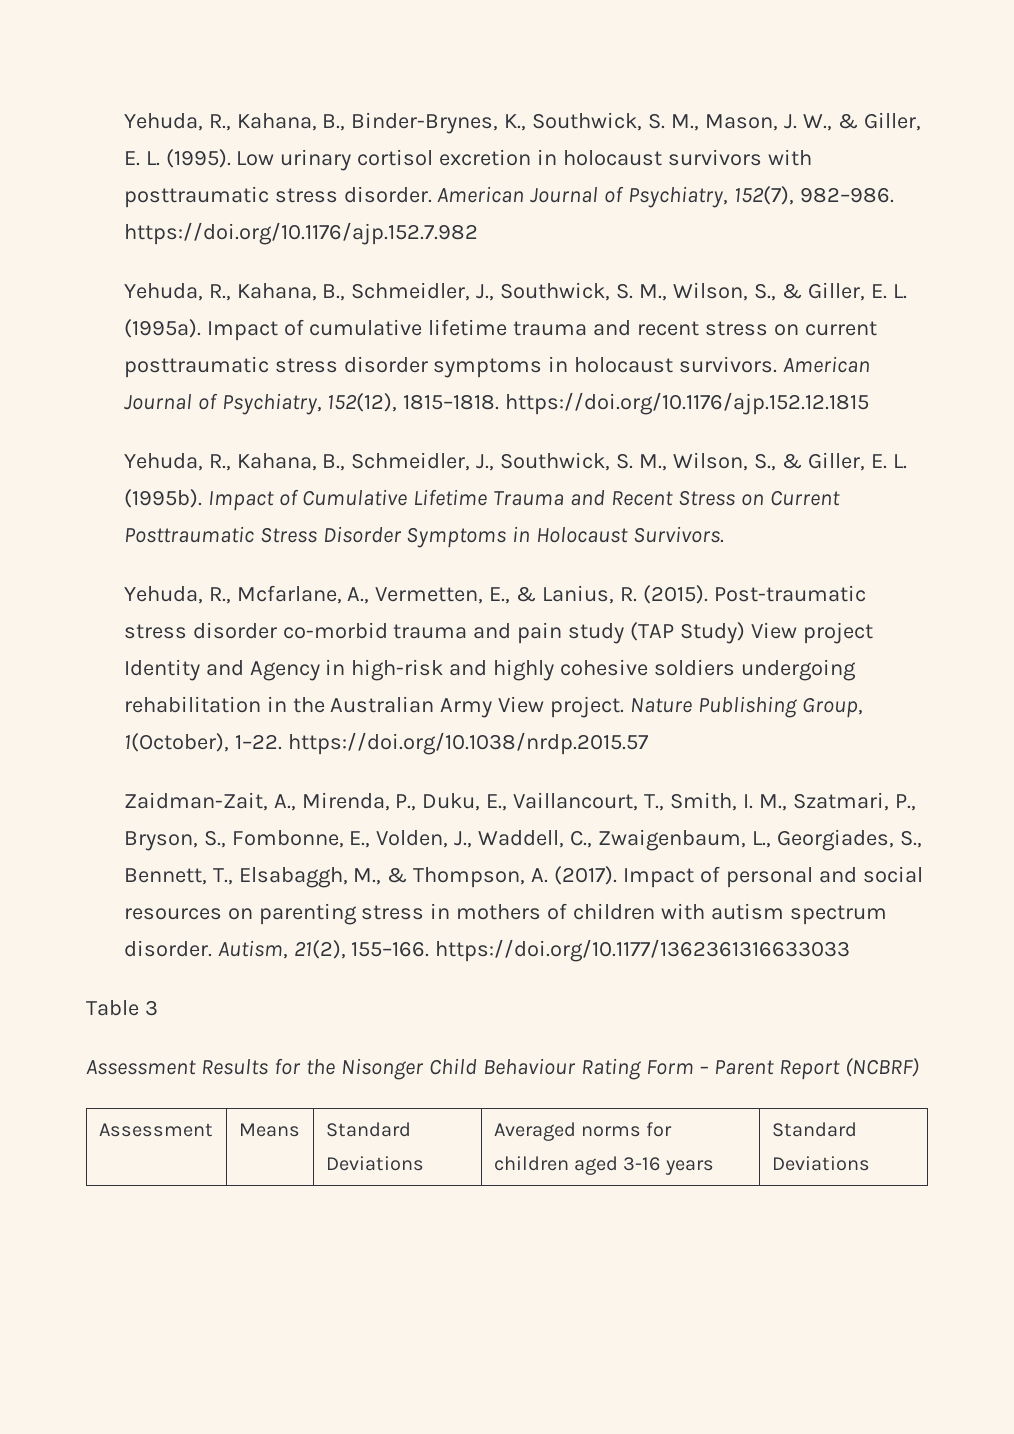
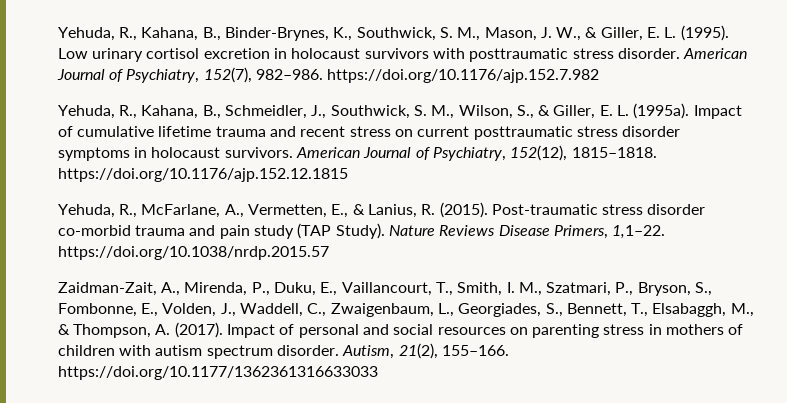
[236,452,907,471] [123,489,841,511] [123,526,725,548] [123,585,342,604] Kahana, B., Schmeidler, J., Southwick, S. M., Wilson, S., & Giller, E. L. (1995b). Impact of Cumulative Lifetime Trauma and Recent Stress on Current Posttraumatic Stress Disorder Symptoms in Holocaust Survivors. // Yehuda, R., Mcfarlane, -> [141,204,221,218] McFarlane,
[680,622,874,644] [123,659,857,681] [123,696,864,718] [123,733,282,752] Study) View project Identity and Agency in high-risk and highly cohesive soldiers undergoing rehabilitation in the Australian Army View project. Nature Publishing Group, 1(October), 1–22. -> [335,223,666,239] Study). Nature Reviews Disease Primers, 1,1–22.
[86,1000,158,1016] [86,1057,920,1080] [98,1123,213,1137] [238,1123,300,1137] [325,1122,411,1137] [325,1156,424,1171] [493,1122,673,1141] [493,1156,714,1175] [771,1122,857,1137] [771,1156,870,1171] // Table 3 // Assessment Results for the Nisonger Child Behaviour Rating Form – Parent Report (NCBRF) // Assessment | Means | Standard Deviations | Averaged norms for children aged 3-16 years | Standard Deviations -> (378, 373) none

